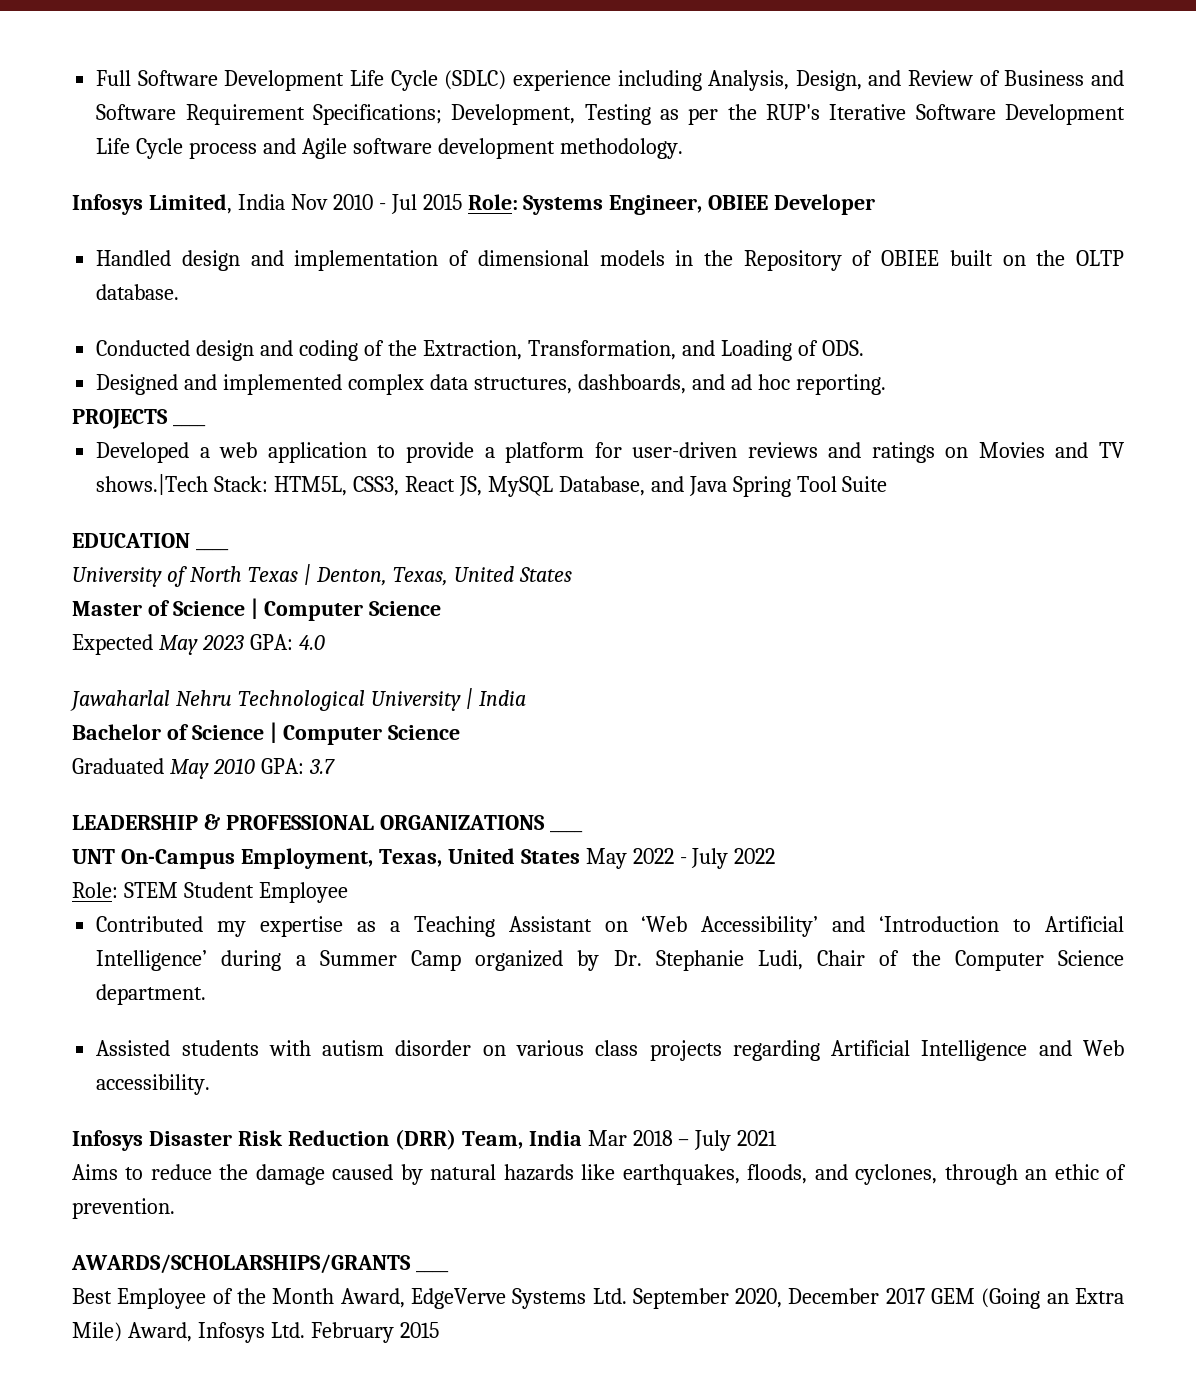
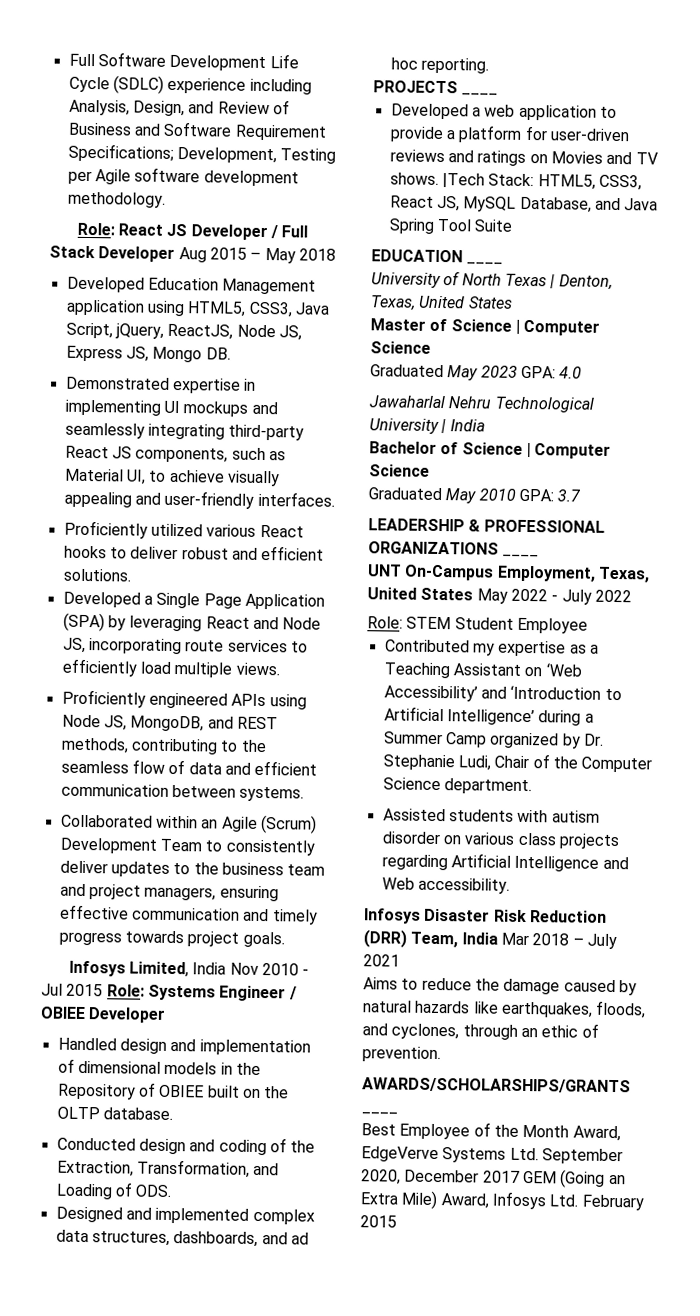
[659,104,1125,125] [96,138,683,159] as per the RUP's Iterative Software Development Life Cycle process and Agile software development methodology. -> [67,167,299,187] [67,191,166,208] [76,222,309,241] [49,245,336,264] [66,276,317,295] [65,299,330,318] [65,322,302,341] [65,345,231,363] [65,376,257,394] [64,399,278,417] [64,422,305,441] [64,445,286,463] [63,468,280,487] [63,490,335,509] [63,520,304,539] [63,545,325,561] [62,568,131,582] [62,591,325,610] [62,612,322,632] [62,637,308,655] [61,658,280,678] [61,689,307,710] [61,714,278,732] [60,737,267,755] [60,759,318,776] [60,783,305,802] [60,814,317,834] [59,837,315,856] [59,860,326,877] [59,883,279,902] [59,904,318,925] [58,930,285,948] per Agile software development methodology. // Role: React JS Developer / Full Stack Developer Aug 2015 – May 2018 // Developed Education Management application using HTML5, CSS3, Java Script, jQuery, ReactJS, Node JS, Express JS, Mongo DB. // Demonstrated expertise in implementing UI mockups and seamlessly integrating third-party React JS components, such as Material UI, to achieve visually appealing and user-friendly interfaces. // Proficiently utilized various React hooks to deliver robust and efficient solutions. // Developed a Single Page Application (SPA) by leveraging React and Node JS, incorporating route services to efficiently load multiple views. // Proficiently engineered APIs using Node JS, MongoDB, and REST methods, contributing to the seamless flow of data and efficient communication between systems. // Collaborated within an Agile (Scrum) Development Team to consistently deliver updates to the business team and project managers, ensuring effective communication and timely progress towards project goals.
[609,195,703,215] Engineer, -> [219,985,297,1002] Engineer /
[96,474,348,496] shows.|Tech Stack: HTM5L, -> [389,172,596,190] shows. |Tech Stack: HTML5,
[72,634,153,655] Expected -> [370,364,444,378] Graduated

